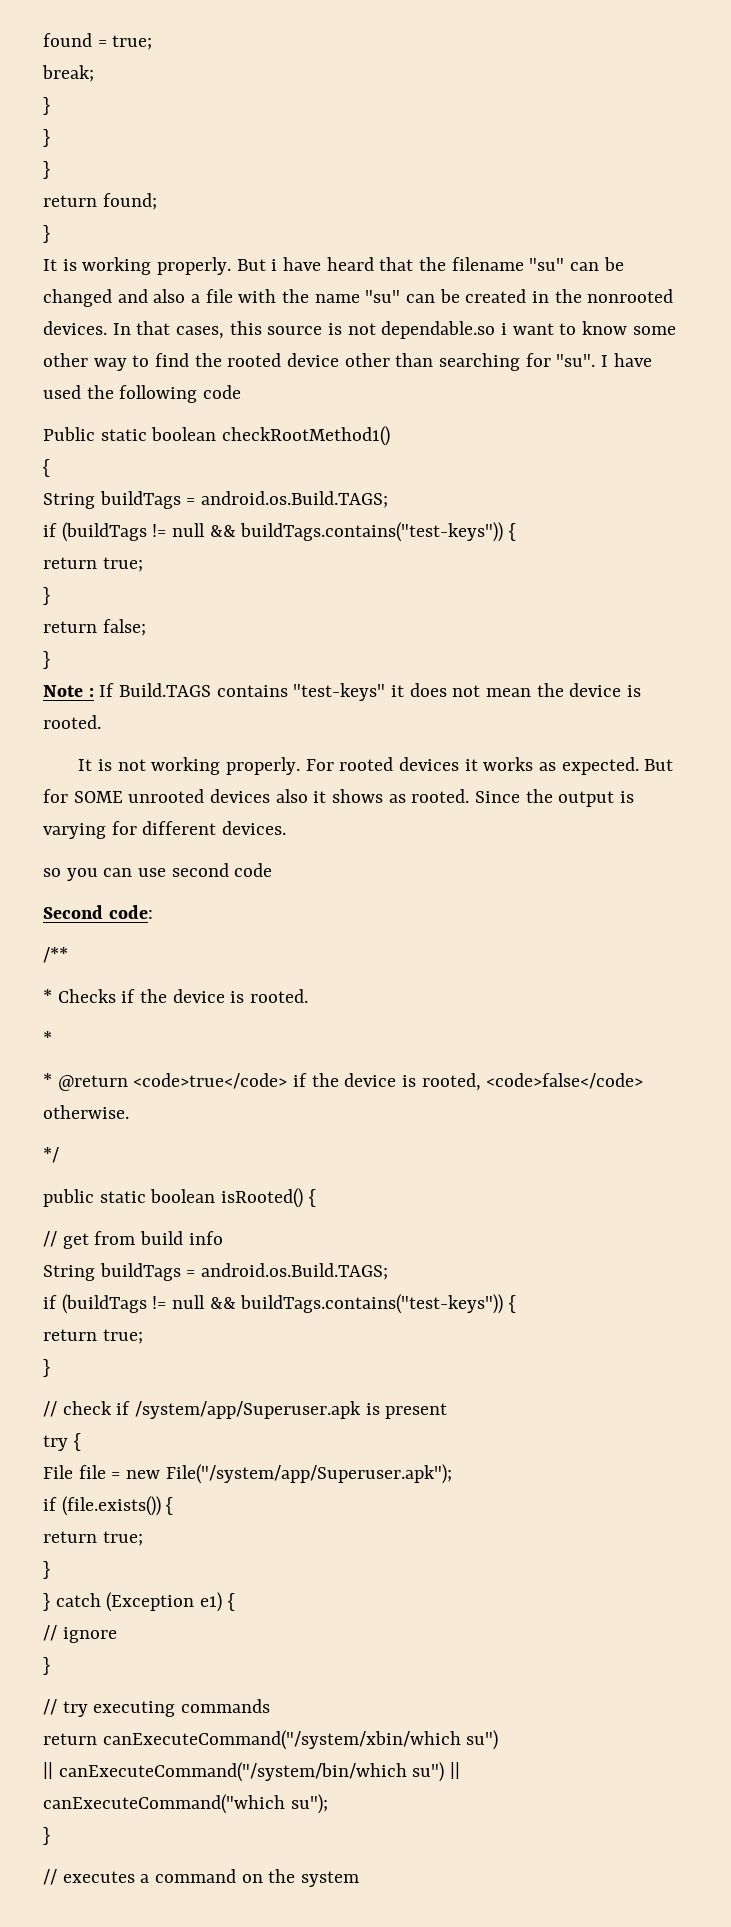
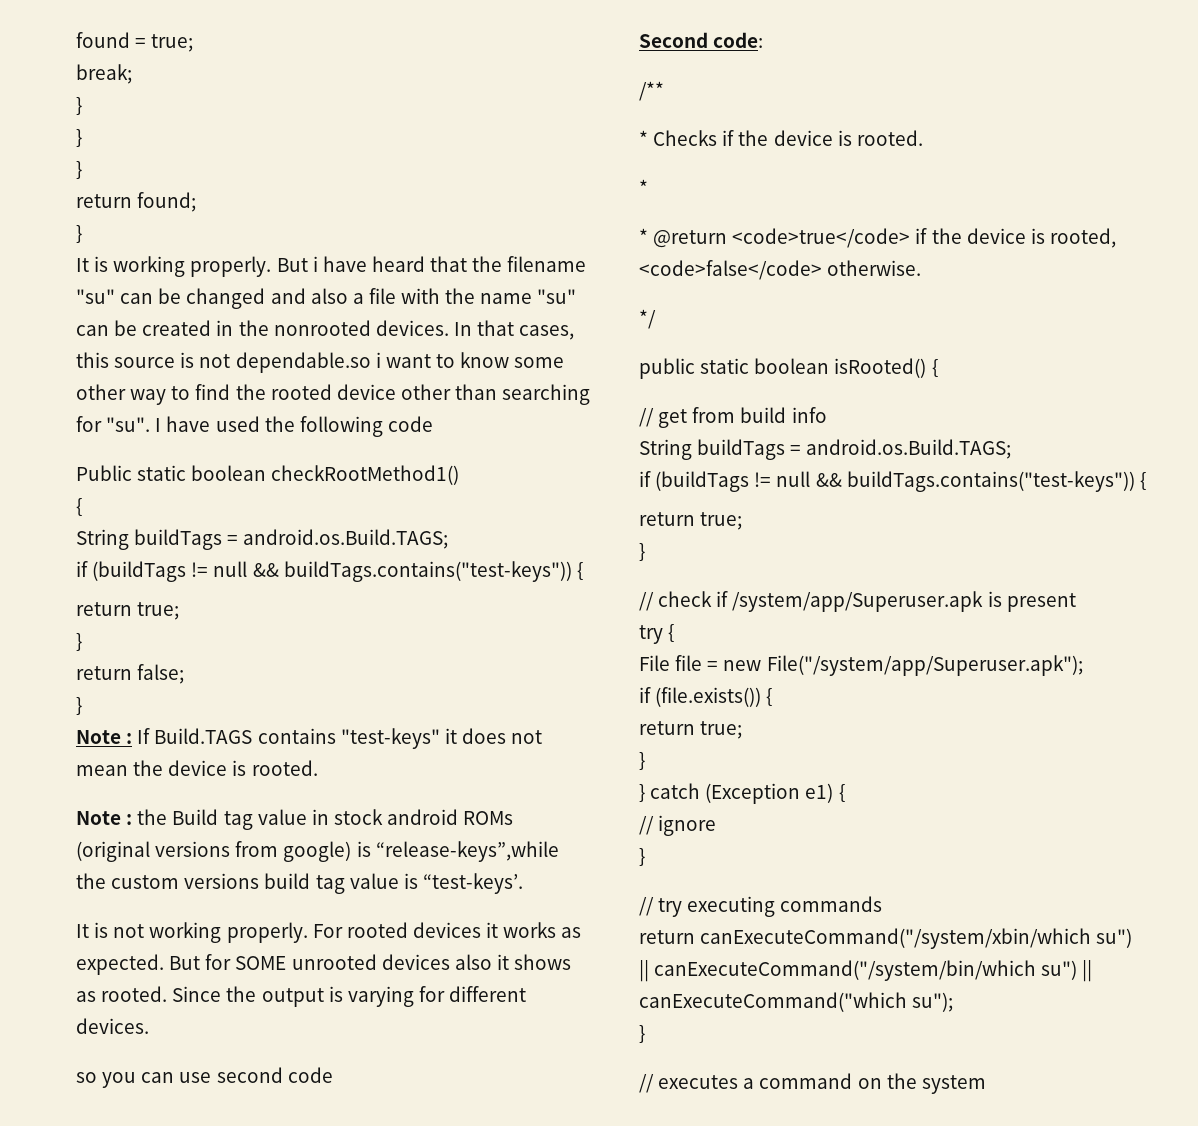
(101, 722) none -> [76,809,514,830] [76,841,559,862] [76,873,523,894] // Note : the Build tag value in stock android ROMs (original versions from google) is “release-keys”,while the custom versions build tag value is “test-keys’.

